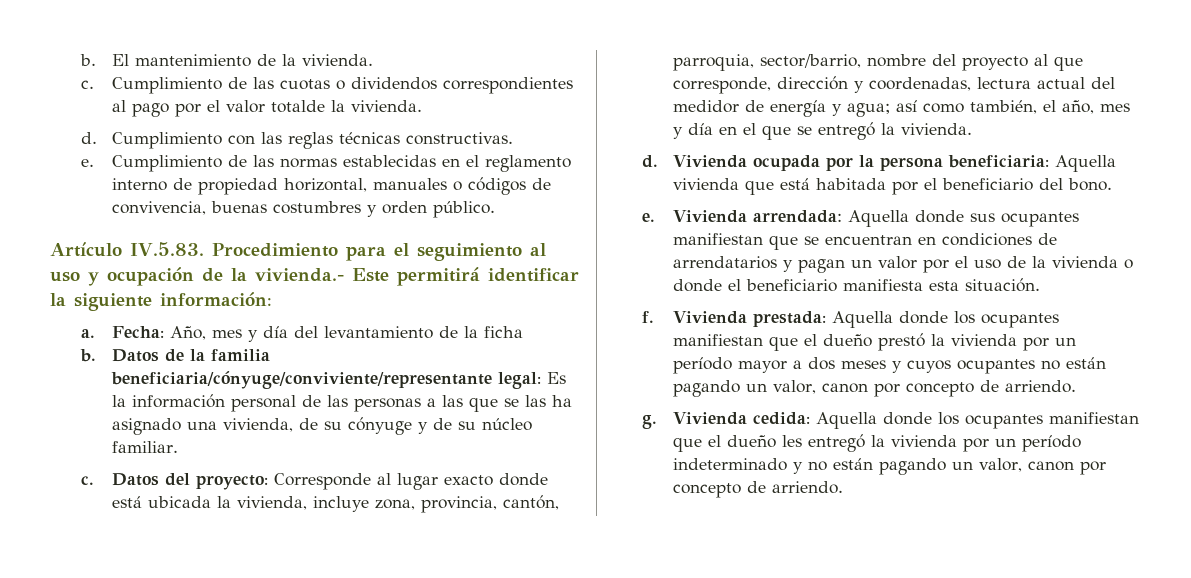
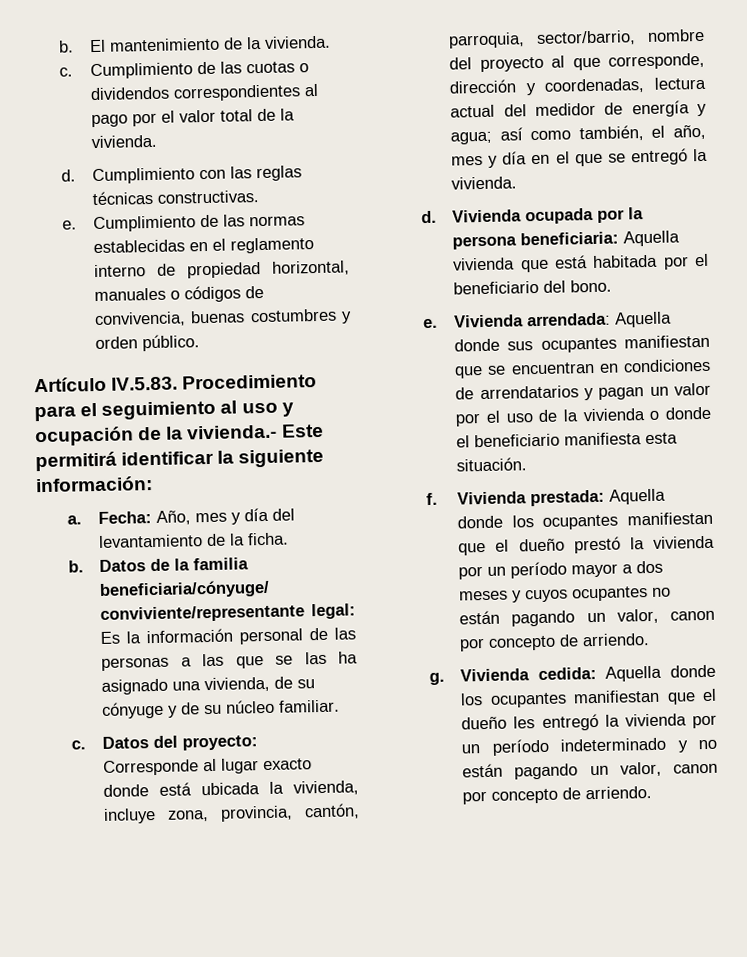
[271,100,326,113] totalde -> [220,108,277,122] total de
[484,326,524,338] ficha -> [247,532,290,546] ficha.

